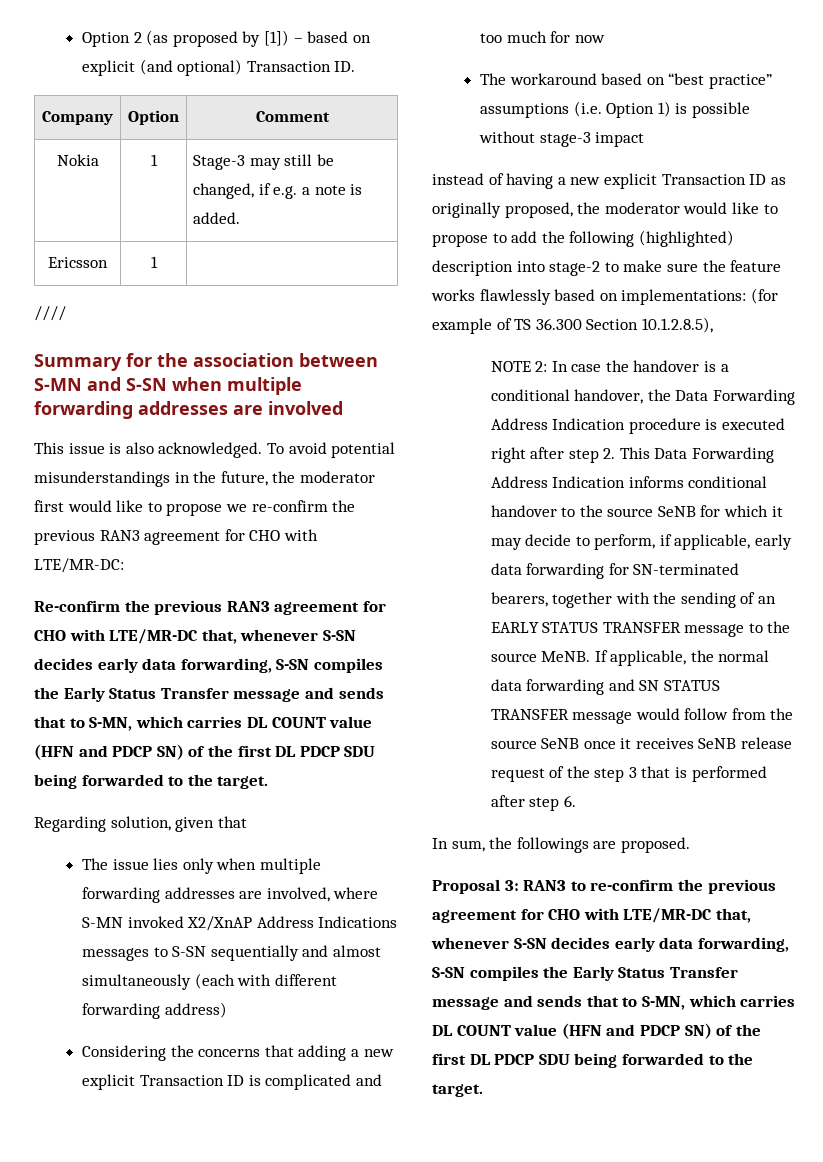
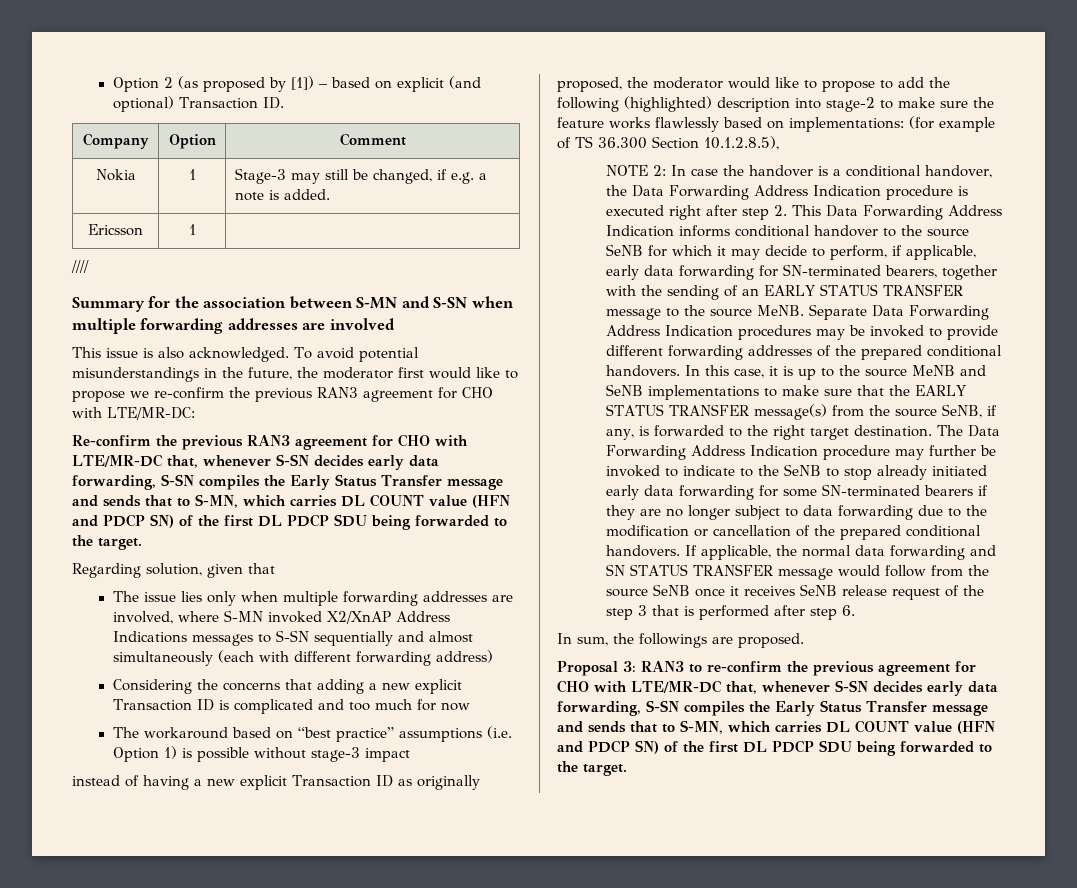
(591, 656) none -> [808,304,989,320] [605,325,998,340] [605,345,1002,360] [605,365,986,380] [605,384,966,400] [605,404,997,420] [605,425,1000,440] [605,445,996,460] [605,464,987,480] [605,484,988,500] [605,505,987,520] [605,525,981,540] [605,545,680,557] Separate Data Forwarding Address Indication procedures may be invoked to provide different forwarding addresses of the prepared conditional handovers. In this case, it is up to the source MeNB and SeNB implementations to make sure that the EARLY STATUS TRANSFER message(s) from the source SeNB, if any, is forwarded to the right target destination. The Data Forwarding Address Indication procedure may further be invoked to indicate to the SeNB to stop already initiated early data forwarding for some SN-terminated bearers if they are no longer subject to data forwarding due to the modification or cancellation of the prepared conditional handovers.

